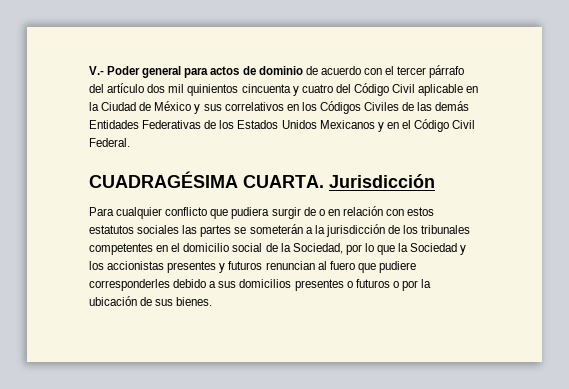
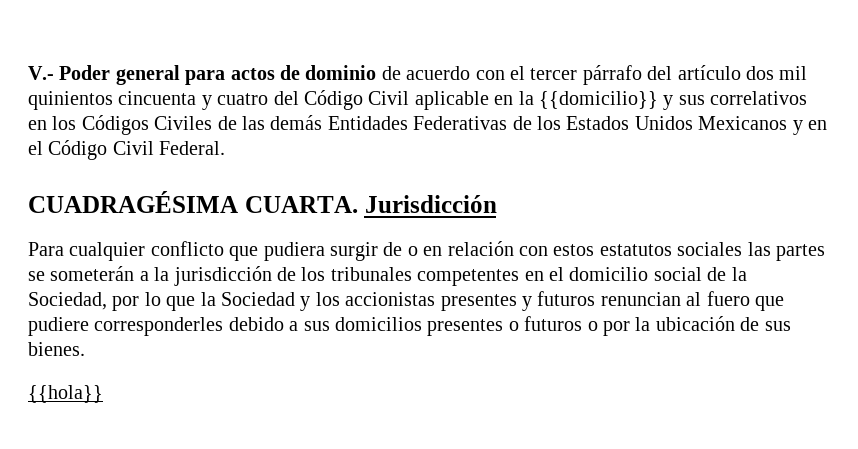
[101,101,192,111] Ciudad de México -> [538,91,658,109] {{domicilio}}
(213, 301) none -> [28,385,103,403] // {{hola}}

